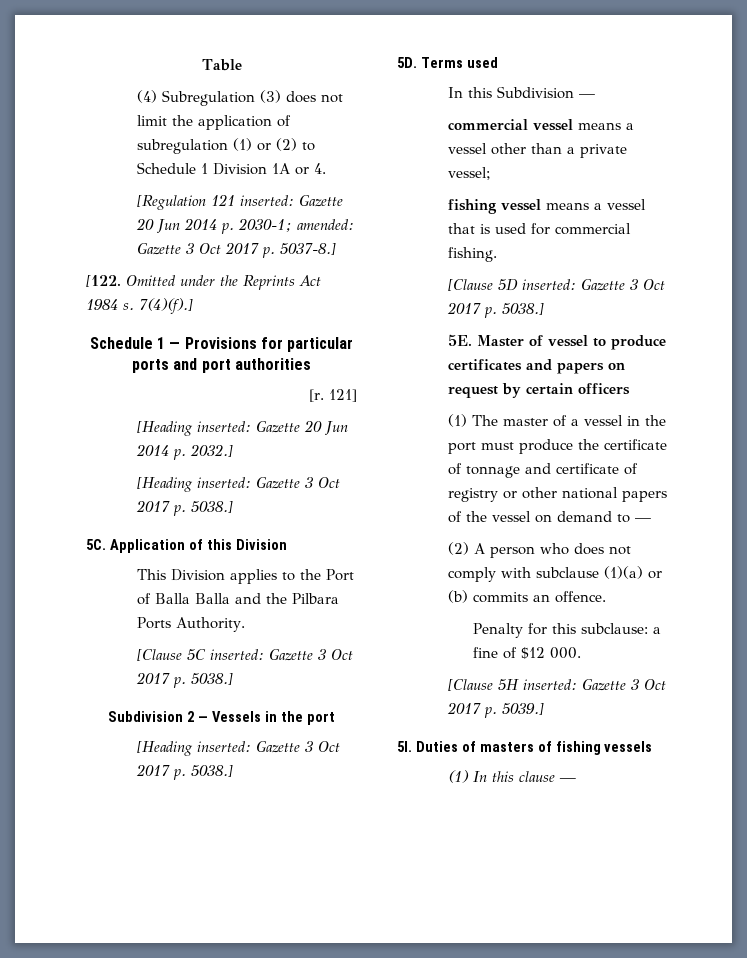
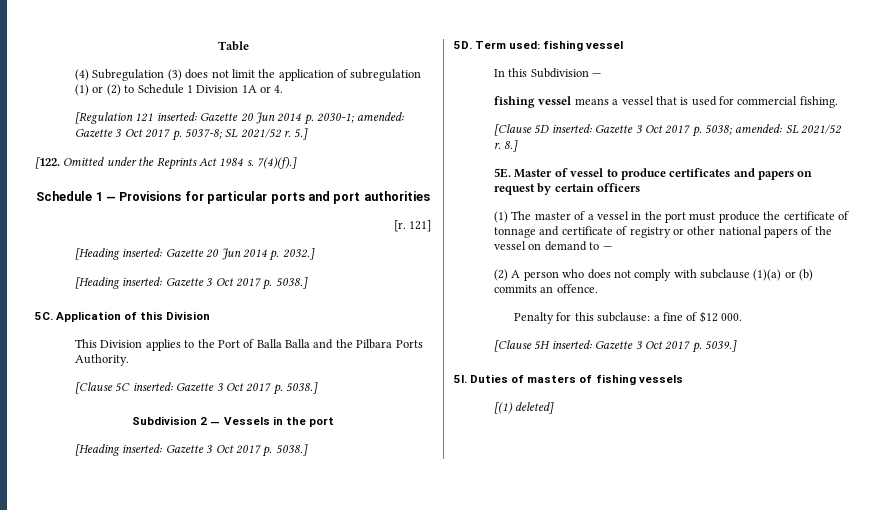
[279,243,336,255] 5037-8.] -> [184,128,309,140] 5037-8; SL 2021/52 r. 5.]
[420,57,498,68] Terms used -> [475,40,624,51] Term used: fishing vessel
[447,119,634,131] [447,143,627,158] [447,167,491,180] // commercial vessel means a vessel other than a private vessel; -> (602, 75) none
[501,303,544,315] 5038.] -> [705,124,843,135] [494,140,519,152] 5038; amended: SL 2021/52 r. 8.]
[447,770,576,783] (1) In this clause — -> [494,402,555,414] [(1) deleted]

